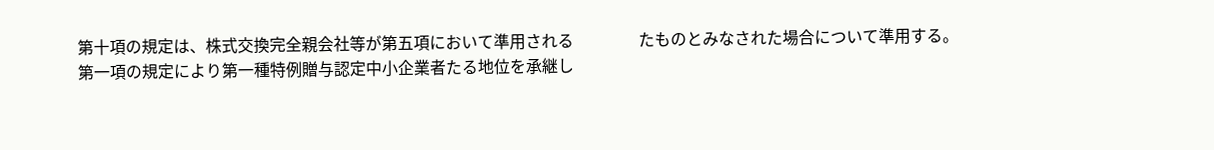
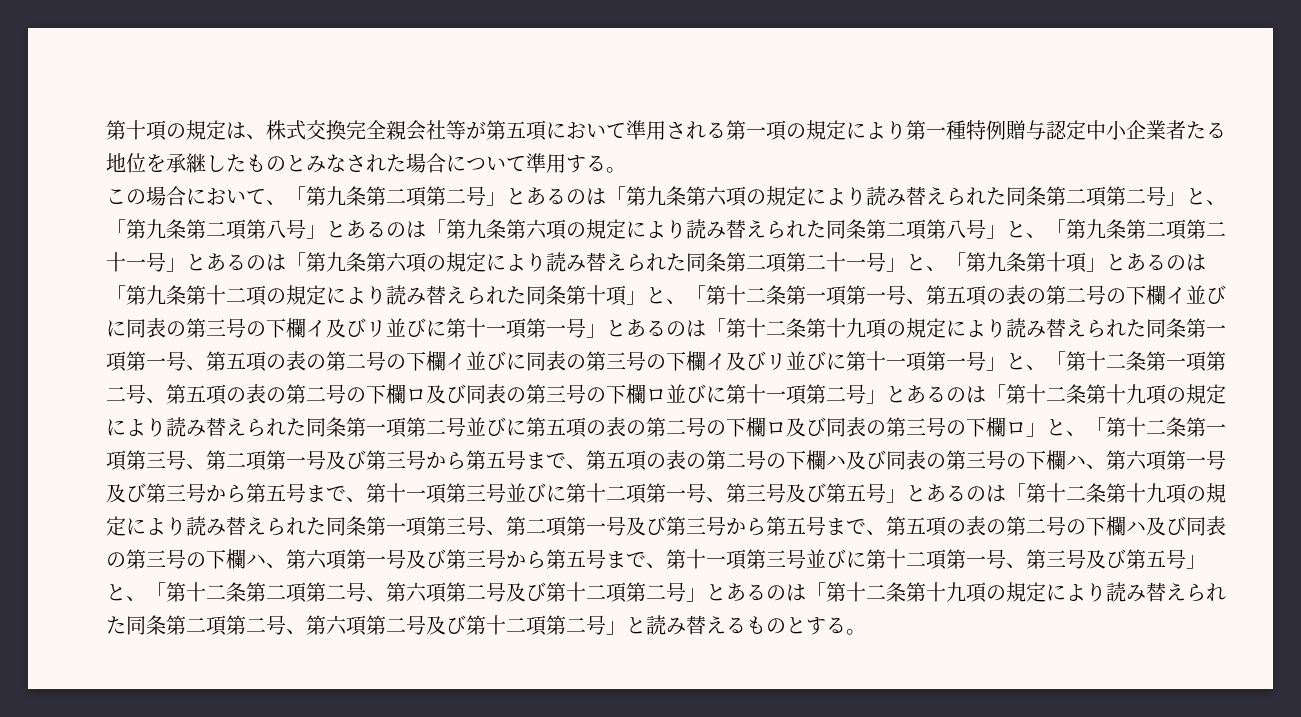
(960, 40) none -> [106,186,1227,207] [106,219,1227,240] [106,252,1207,273] [106,285,1227,306] [106,318,1227,339] [106,351,1227,372] [106,384,1227,405] [106,417,1227,438] [106,450,1227,471] [106,483,1227,504] [106,516,1227,537] [106,549,1207,570] [106,582,1227,603] [106,615,867,636] // この場合において、「第九条第二項第二号」とあるのは「第九条第六項の規定により読み替えられた同条第二項第二号」と、「第九条第二項第八号」とあるのは「第九条第六項の規定により読み替えられた同条第二項第八号」と、「第九条第二項第二十一号」とあるのは「第九条第六項の規定により読み替えられた同条第二項第二十一号」と、「第九条第十項」とあるのは「第九条第十二項の規定により読み替えられた同条第十項」と、「第十二条第一項第一号、第五項の表の第二号の下欄イ並びに同表の第三号の下欄イ及びリ並びに第十一項第一号」とあるのは「第十二条第十九項の規定により読み替えられた同条第一項第一号、第五項の表の第二号の下欄イ並びに同表の第三号の下欄イ及びリ並びに第十一項第一号」と、「第十二条第一項第二号、第五項の表の第二号の下欄ロ及び同表の第三号の下欄ロ並びに第十一項第二号」とあるのは「第十二条第十九項の規定により読み替えられた同条第一項第二号並びに第五項の表の第二号の下欄ロ及び同表の第三号の下欄ロ」と、「第十二条第一項第三号、第二項第一号及び第三号から第五号まで、第五項の表の第二号の下欄ハ及び同表の第三号の下欄ハ、第六項第一号及び第三号から第五号まで、第十一項第三号並びに第十二項第一号、第三号及び第五号」とあるのは「第十二条第十九項の規定により読み替えられた同条第一項第三号、第二項第一号及び第三号から第五号まで、第五項の表の第二号の下欄ハ及び同表の第三号の下欄ハ、第六項第一号及び第三号から第五号まで、第十一項第三号並びに第十二項第一号、第三号及び第五号」と、「第十二条第二項第二号、第六項第二号及び第十二項第二号」とあるのは「第十二条第十九項の規定により読み替えられた同条第二項第二号、第六項第二号及び第十二項第二号」と読み替えるものとする。

